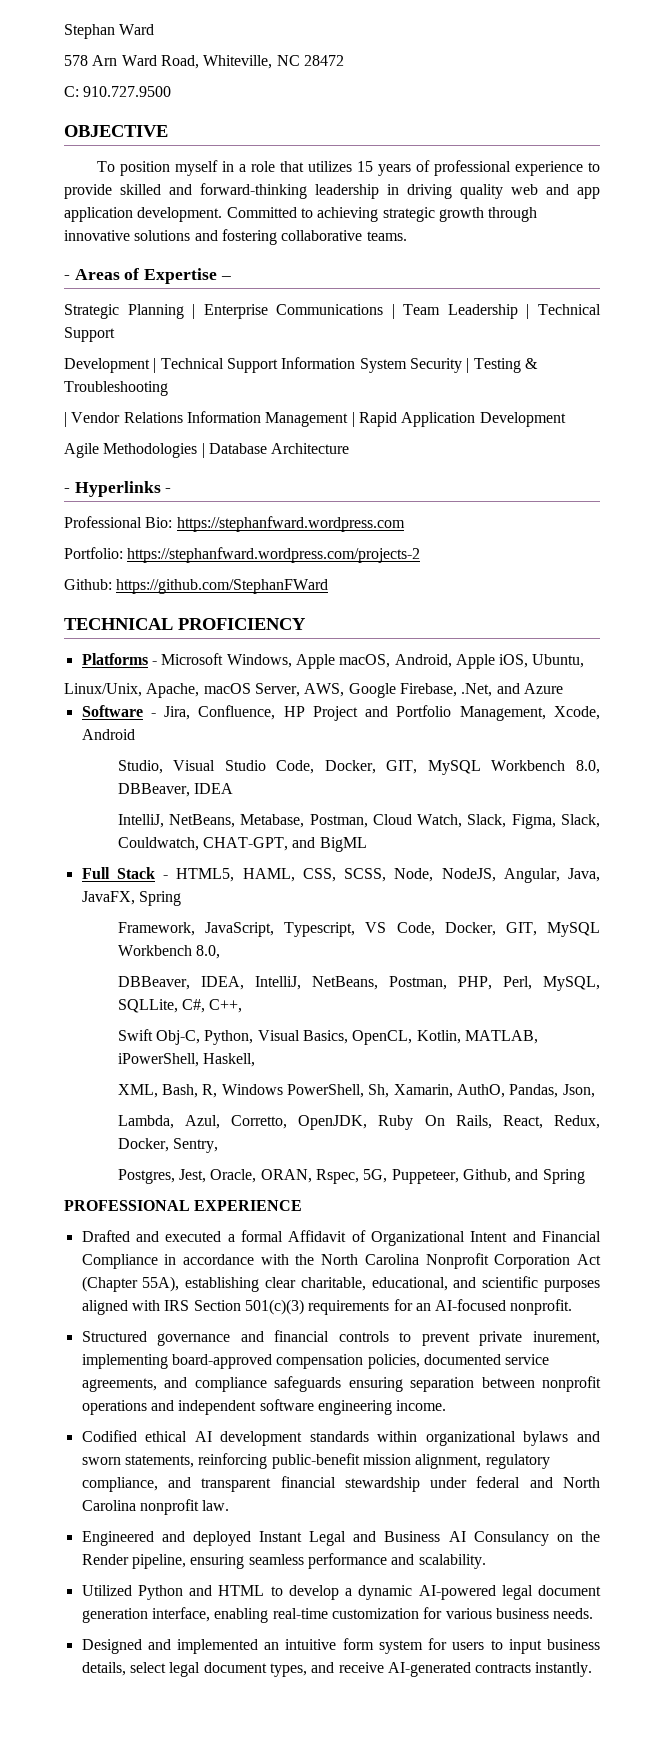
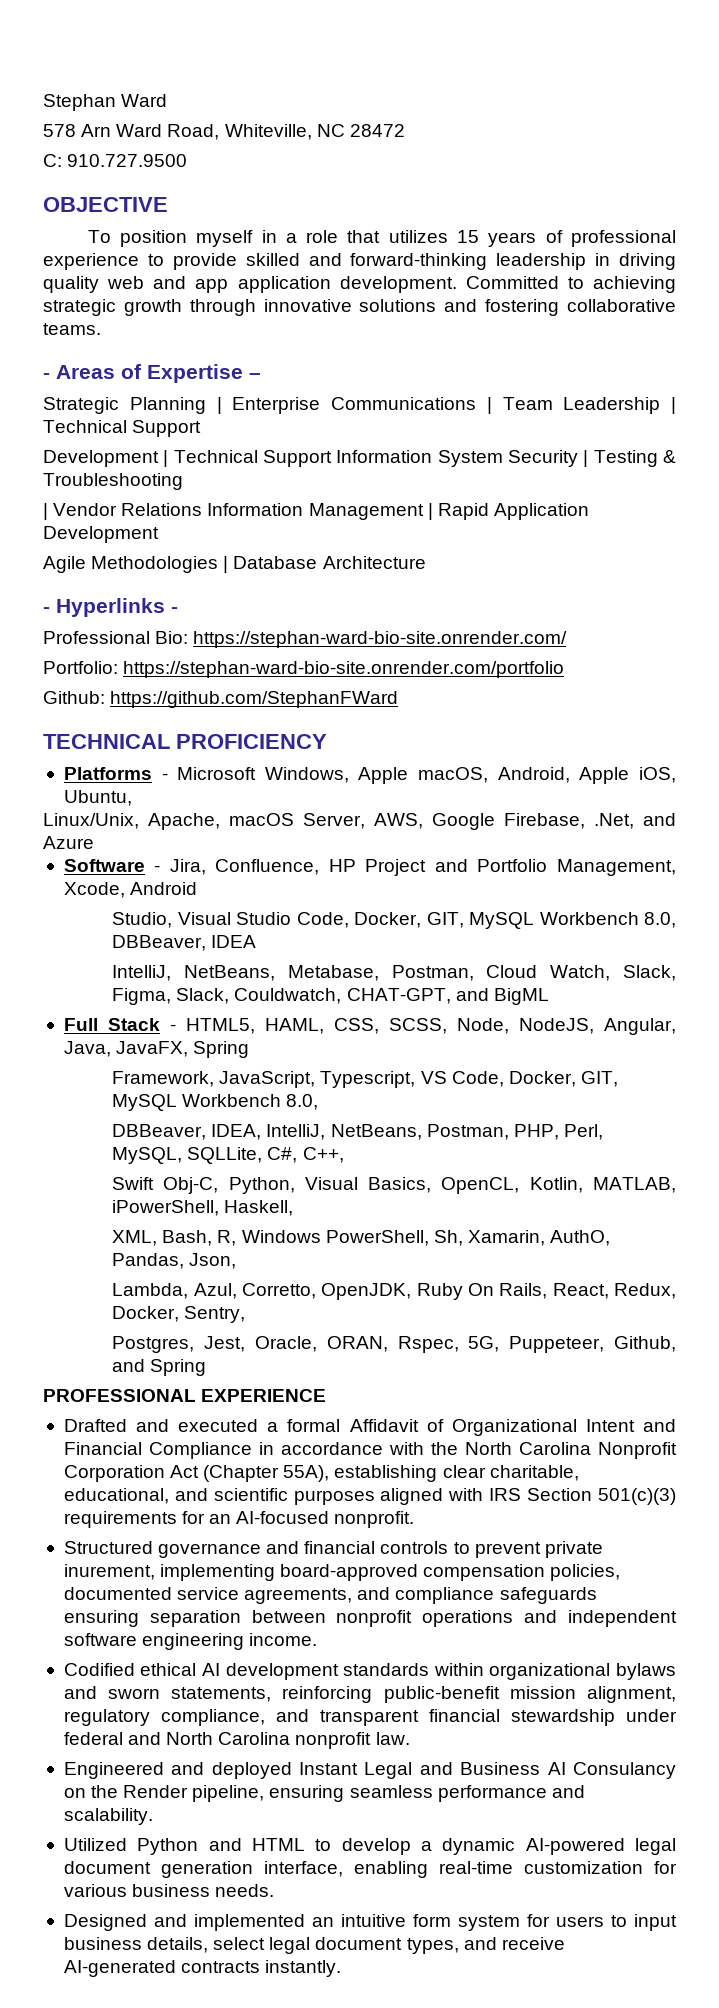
[176,516,405,532] https://stephanfward.wordpress.com -> [193,631,568,648] https://stephan-ward-bio-site.onrender.com/
[127,547,421,563] https://stephanfward.wordpress.com/projects-2 -> [123,661,565,678] https://stephan-ward-bio-site.onrender.com/portfolio

